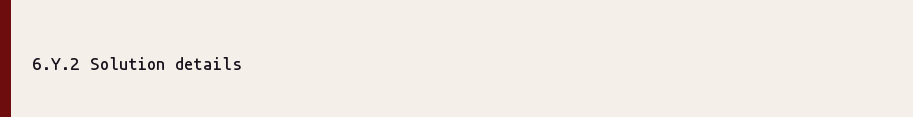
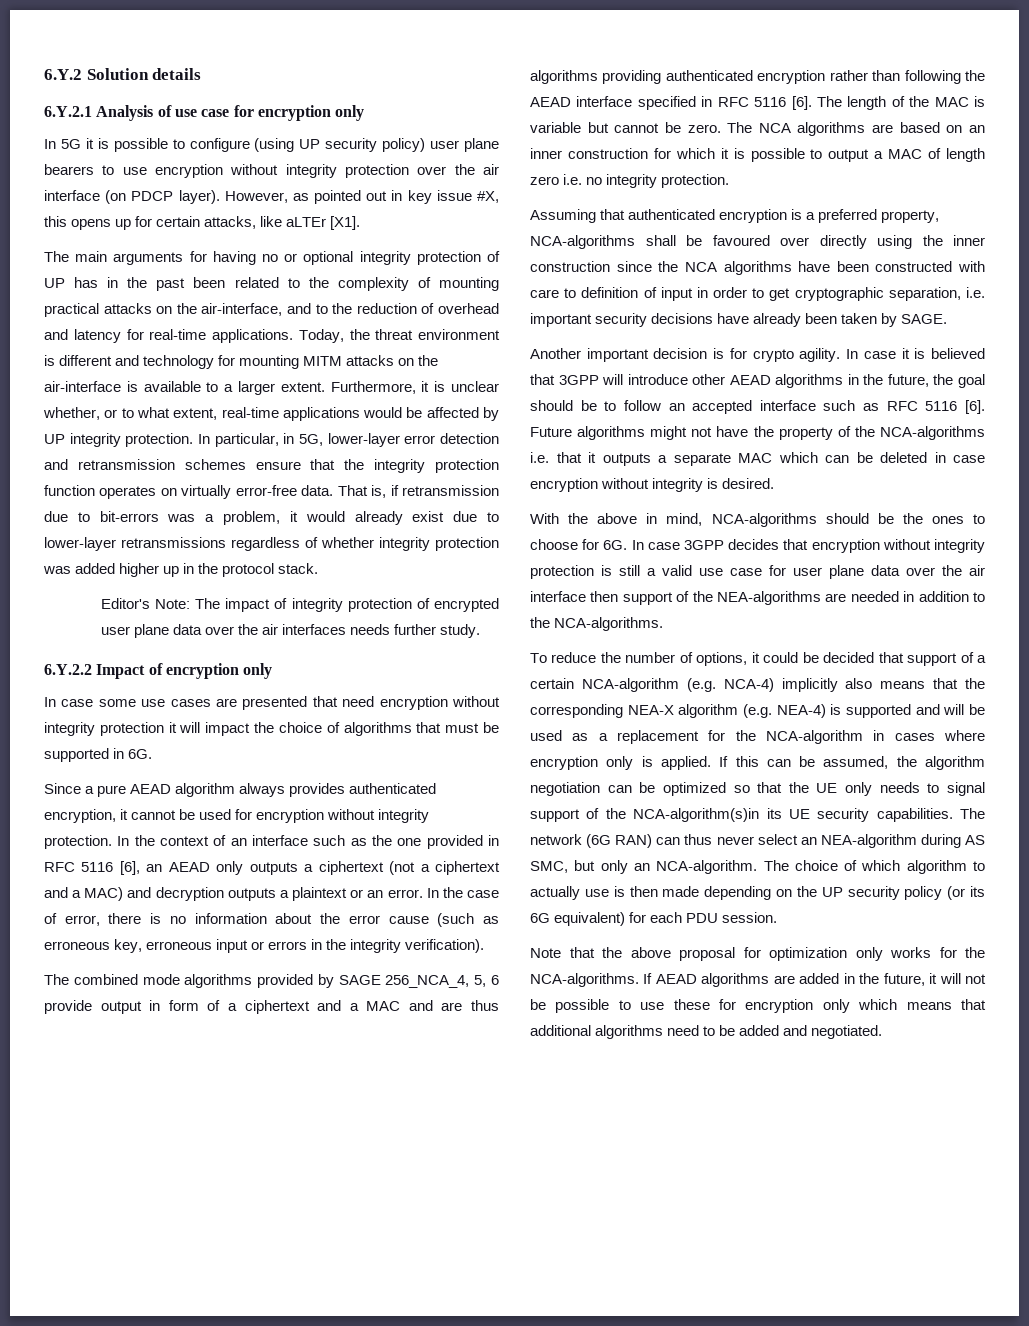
(242, 63) none -> [44,105,365,121] [44,138,500,152] [44,164,499,178] [44,190,500,204] [44,216,361,230] [44,251,500,265] [44,277,499,291] [44,303,500,317] [44,329,500,343] [44,355,439,369] [44,381,500,395] [43,407,500,421] [44,433,500,447] [44,459,500,473] [44,485,500,499] [44,511,499,525] [44,537,499,551] [43,563,319,577] [100,598,500,612] [100,624,481,638] [44,663,273,679] [44,696,500,710] [44,722,499,736] [44,748,153,762] [44,783,437,797] [44,809,430,823] [44,835,499,849] [44,861,500,875] [44,887,499,901] [44,913,500,927] [44,939,485,953] [44,974,499,988] [44,1000,499,1014] [530,70,986,84] [530,96,986,110] [530,122,985,136] [530,148,986,162] [530,174,730,188] [530,209,940,223] [530,235,985,249] [530,261,985,275] [530,287,985,301] [530,313,948,327] [530,348,986,362] [530,374,985,388] [530,400,985,414] [530,426,985,440] [530,452,985,466] [530,478,775,492] [530,513,986,527] [530,539,985,553] [530,565,985,579] [530,591,985,605] [530,617,664,631] [530,652,986,666] [530,678,985,692] [530,704,985,718] [530,730,985,744] [530,756,986,770] [530,782,985,796] [530,808,985,822] [530,834,985,848] [530,860,985,874] [530,886,985,900] [530,912,778,926] [530,947,985,961] [530,973,986,987] [530,999,986,1013] [530,1025,883,1039] // 6.Y.2.1 Analysis of use case for encryption only // In 5G it is possible to configure (using UP security policy) user plane bearers to use encryption without integrity protection over the air interface (on PDCP layer). However, as pointed out in key issue #X, this opens up for certain attacks, like aLTEr [X1]. // The main arguments for having no or optional integrity protection of UP has in the past been related to the complexity of mounting practical attacks on the air-interface, and to the reduction of overhead and latency for real-time applications. Today, the threat environment is different and technology for mounting MITM attacks on the air-interface is available to a larger extent. Furthermore, it is unclear whether, or to what extent, real-time applications would be affected by UP integrity protection. In particular, in 5G, lower-layer error detection and retransmission schemes ensure that the integrity protection function operates on virtually error-free data. That is, if retransmission due to bit-errors was a problem, it would already exist due to lower-layer retransmissions regardless of whether integrity protection was added higher up in the protocol stack. // Editor's Note: The impact of integrity protection of encrypted user plane data over the air interfaces needs further study. // 6.Y.2.2 Impact of encryption only // In case some use cases are presented that need encryption without integrity protection it will impact the choice of algorithms that must be supported in 6G. // Since a pure AEAD algorithm always provides authenticated encryption, it cannot be used for encryption without integrity protection. In the context of an interface such as the one provided in RFC 5116 [6], an AEAD only outputs a ciphertext (not a ciphertext and a MAC) and decryption outputs a plaintext or an error. In the case of error, there is no information about the error cause (such as erroneous key, erroneous input or errors in the integrity verification). // The combined mode algorithms provided by SAGE 256_NCA_4, 5, 6 provide output in form of a ciphertext and a MAC and are thus algorithms providing authenticated encryption rather than following the AEAD interface specified in RFC 5116 [6]. The length of the MAC is variable but cannot be zero. The NCA algorithms are based on an inner construction for which it is possible to output a MAC of length zero i.e. no integrity protection. // Assuming that authenticated encryption is a preferred property, NCA-algorithms shall be favoured over directly using the inner construction since the NCA algorithms have been constructed with care to definition of input in order to get cryptographic separation, i.e. important security decisions have already been taken by SAGE. // Another important decision is for crypto agility. In case it is believed that 3GPP will introduce other AEAD algorithms in the future, the goal should be to follow an accepted interface such as RFC 5116 [6]. Future algorithms might not have the property of the NCA-algorithms i.e. that it outputs a separate MAC which can be deleted in case encryption without integrity is desired. // With the above in mind, NCA-algorithms should be the ones to choose for 6G. In case 3GPP decides that encryption without integrity protection is still a valid use case for user plane data over the air interface then support of the NEA-algorithms are needed in addition to the NCA-algorithms. // To reduce the number of options, it could be decided that support of a certain NCA-algorithm (e.g. NCA-4) implicitly also means that the corresponding NEA-X algorithm (e.g. NEA-4) is supported and will be used as a replacement for the NCA-algorithm in cases where encryption only is applied. If this can be assumed, the algorithm negotiation can be optimized so that the UE only needs to signal support of the NCA-algorithm(s)in its UE security capabilities. The network (6G RAN) can thus never select an NEA-algorithm during AS SMC, but only an NCA-algorithm. The choice of which algorithm to actually use is then made depending on the UP security policy (or its 6G equivalent) for each PDU session. // Note that the above proposal for optimization only works for the NCA-algorithms. If AEAD algorithms are added in the future, it will not be possible to use these for encryption only which means that additional algorithms need to be added and negotiated.

